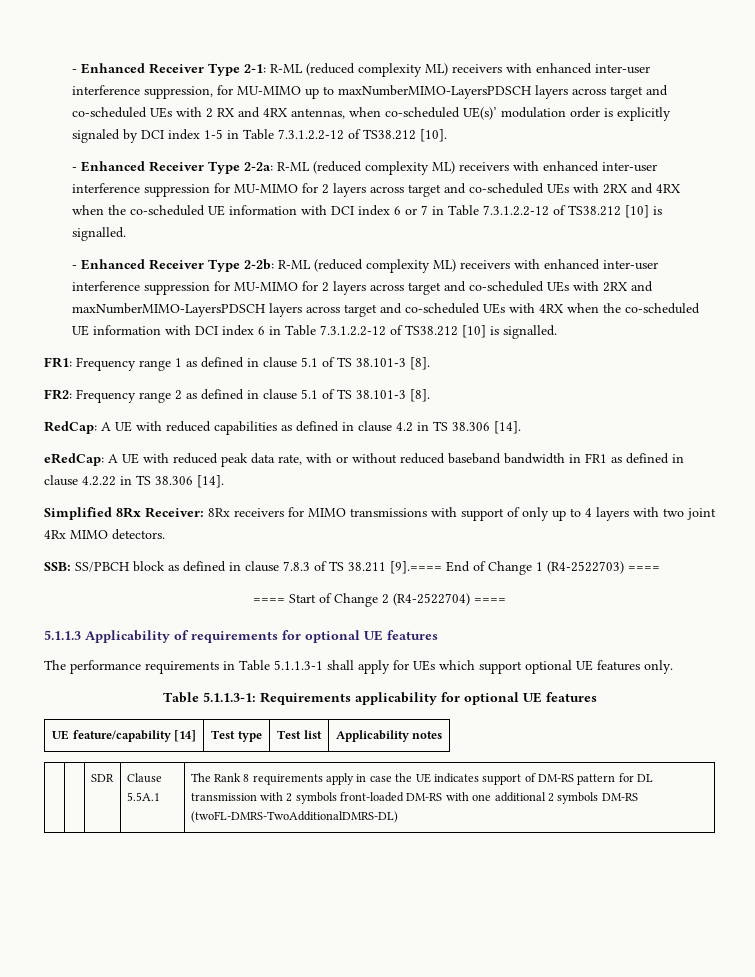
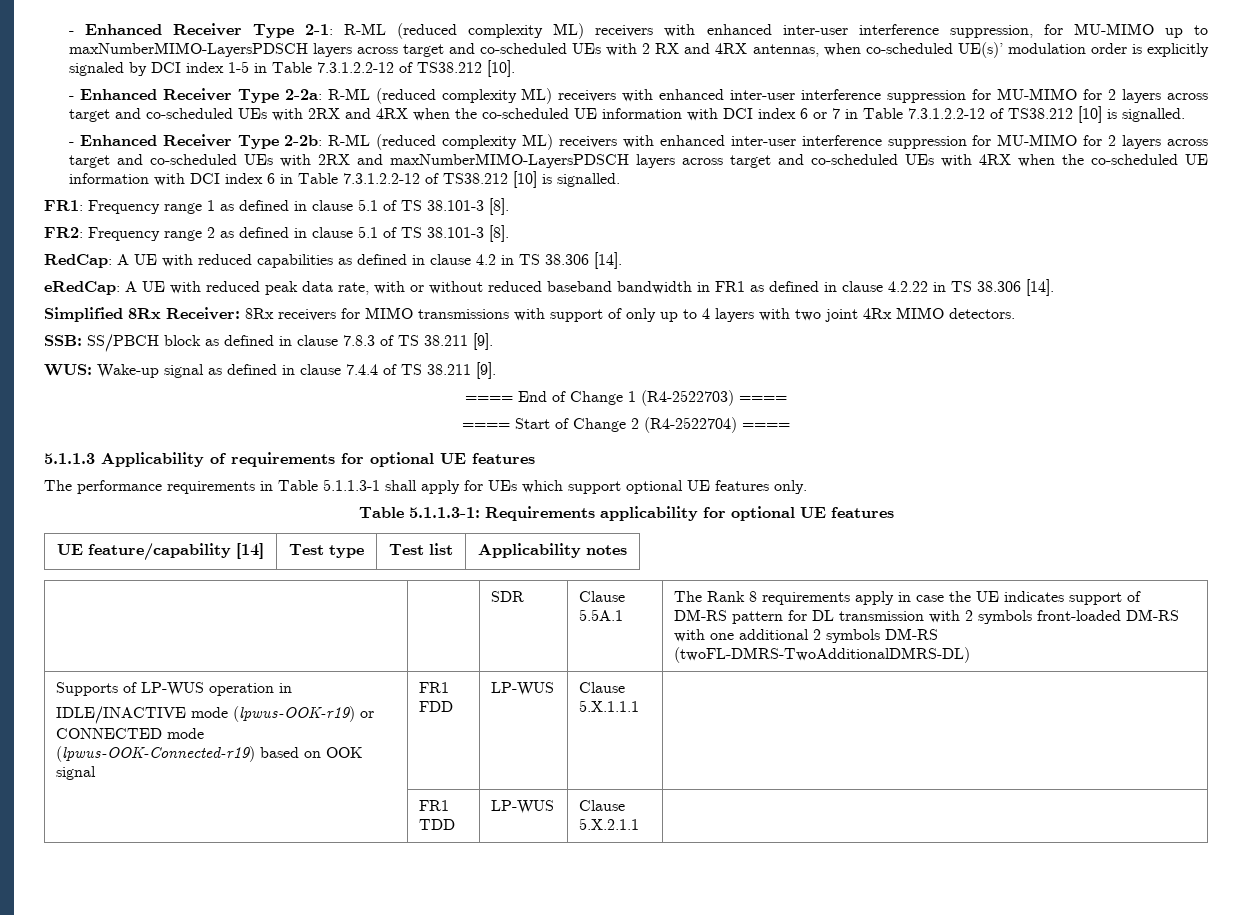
[390,561,442,574] [9].==== -> [473,333,493,350] [44,362,496,379] [465,396,513,402] [9]. // WUS: Wake-up signal as defined in clause 7.4.4 of TS 38.211 [9]. // ====
(398, 817) none -> [55,682,292,696] [55,706,374,724] [55,728,204,739] [55,746,362,762] [55,766,96,780] [418,682,449,693] [418,701,453,712] [490,682,554,696] [578,682,625,693] [578,700,639,712] [418,800,449,811] [418,819,455,830] [490,800,554,814] [578,800,625,811] [578,818,639,830] // Supports of LP-WUS operation in // IDLE/INACTIVE mode (lpwus-OOK-r19) or CONNECTED mode (lpwus-OOK-Connected-r19) based on OOK signal | FR1 FDD | LP-WUS | Clause 5.X.1.1.1 | // | FR1 TDD | LP-WUS | Clause 5.X.2.1.1 |

